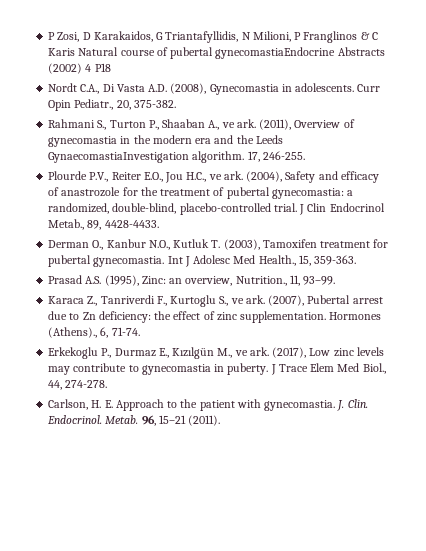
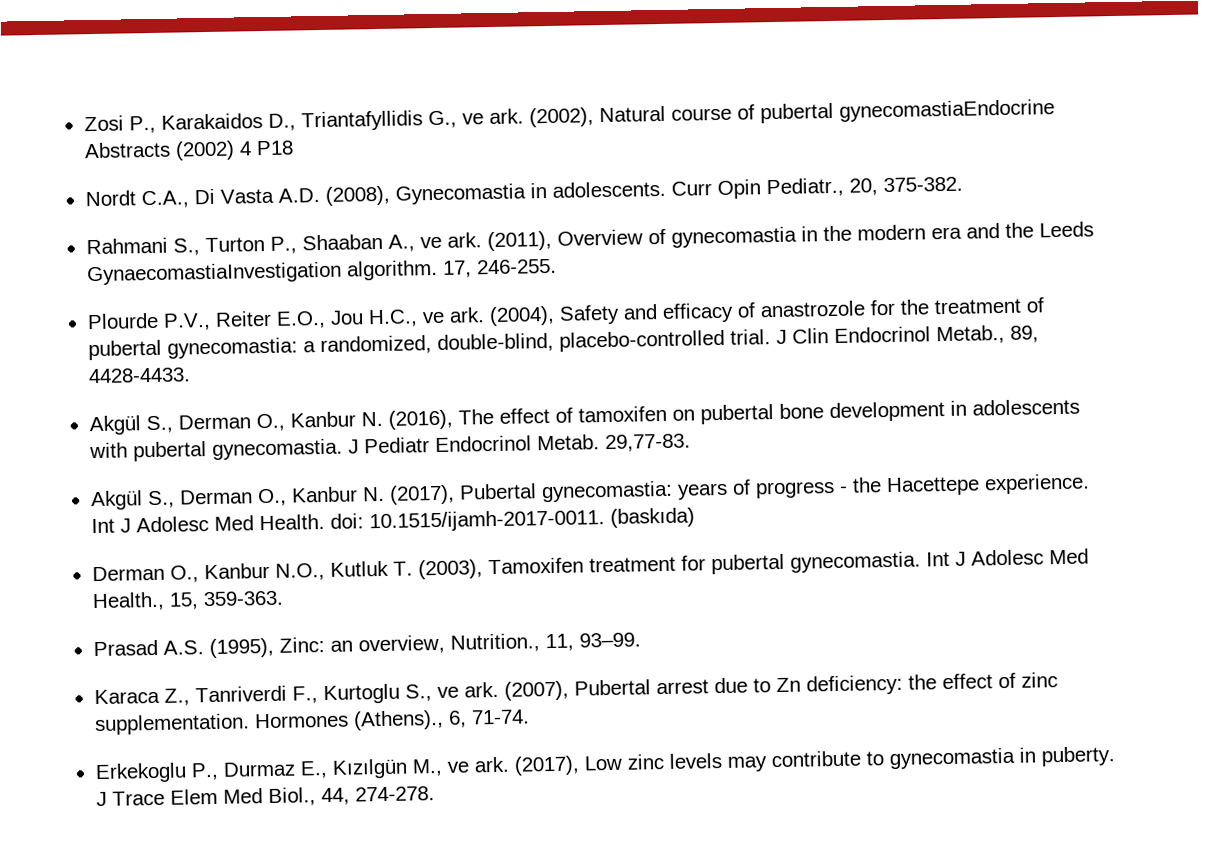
[48,31,378,43] [48,48,76,56] P Zosi, D Karakaidos, G Triantafyllidis, N Milioni, P Franglinos & C Karis -> [83,107,594,134] Zosi P., Karakaidos D., Triantafyllidis G., ve ark. (2002),
(159, 224) none -> [88,398,1080,436] [88,433,691,462] [89,473,1090,511] [90,507,695,534] // Akgül S., Derman O., Kanbur N. (2016), The effect of tamoxifen on pubertal bone development in adolescents with pubertal gynecomastia. J Pediatr Endocrinol Metab. 29,77-83. // Akgül S., Derman O., Kanbur N. (2017), Pubertal gynecomastia: years of progress - the Hacettepe experience. Int J Adolesc Med Health. doi: 10.1515/ijamh-2017-0011. (baskıda)
[48,399,368,411] [47,415,221,426] // Carlson, H. E. Approach to the patient with gynecomastia. J. Clin. Endocrinol. Metab. 96, 15–21 (2011). -> (435, 794) none

